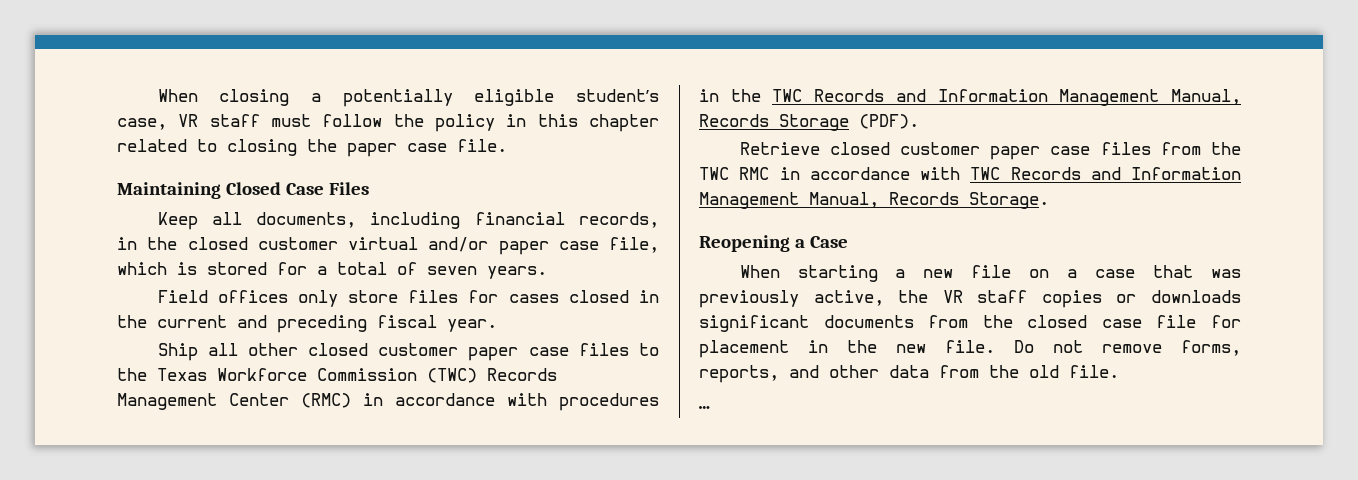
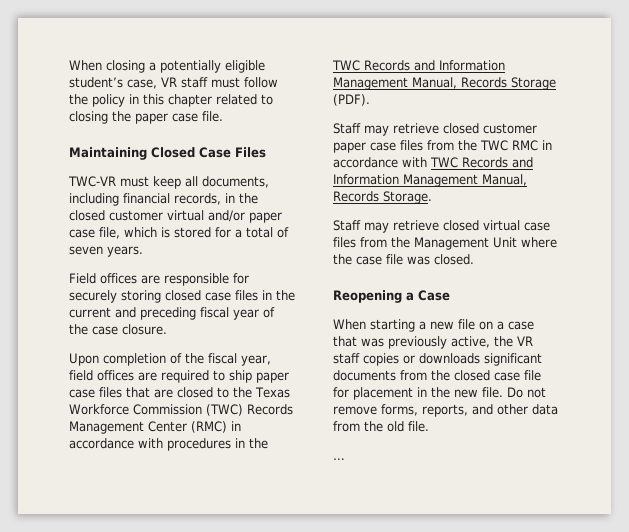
[157,212,198,230] Keep -> [68,176,181,189] TWC-VR must keep
[297,290,629,307] only store files for cases closed -> [141,273,249,286] [69,290,258,303] are responsible for securely storing closed case files
[447,319,497,332] [157,343,629,361] year. // Ship all other closed customer paper case files -> [233,307,275,320] [69,324,167,335] [69,353,271,366] [69,370,289,383] [69,387,213,398] year of the case closure. // Upon completion of the fiscal year, field offices are required to ship paper case files that are closed
[739,142,820,155] Retrieve -> [333,123,439,136] Staff may retrieve
(1049, 200) none -> [333,220,550,233] [333,237,557,250] [333,254,474,265] // Staff may retrieve closed virtual case files from the Management Unit where the case file was closed.

